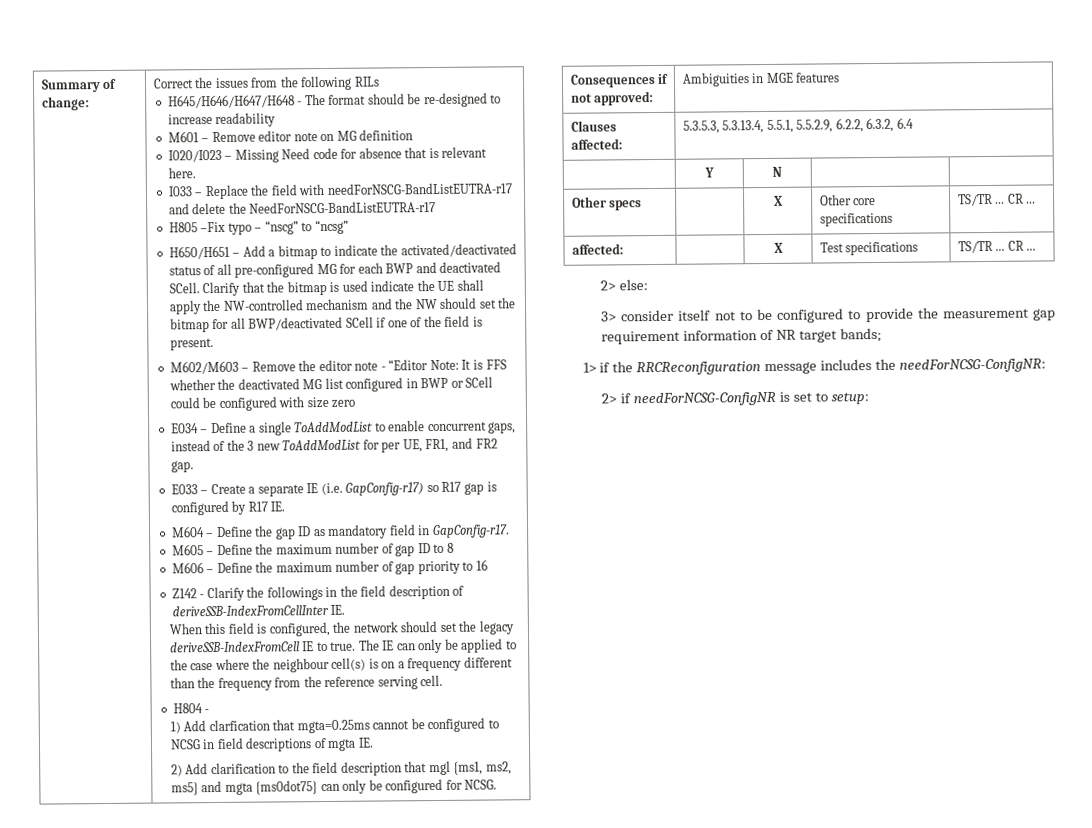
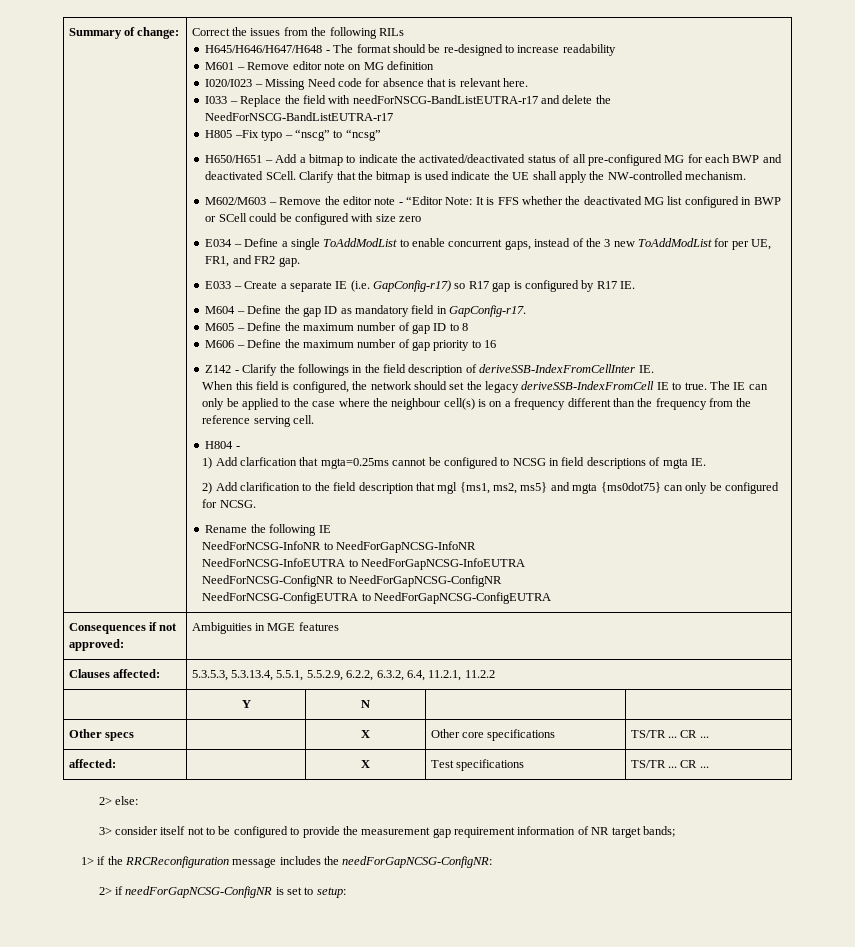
[305,297,517,311] [169,315,483,333] [169,338,214,351] mechanism and the NW should set the bitmap for all BWP/deactivated SCell if one of the field is present. -> [685,171,747,180] mechanism.
(498, 784) none -> [205,524,331,536] [202,541,477,553] [202,558,526,570] [202,575,503,587] [202,592,552,604] // Rename the following IE // NeedForNCSG-InfoNR to NeedForGapNCSG-InfoNR // NeedForNCSG-InfoEUTRA to NeedForGapNCSG-InfoEUTRA // NeedForNCSG-ConfigNR to NeedForGapNCSG-ConfigNR // NeedForNCSG-ConfigEUTRA to NeedForGapNCSG-ConfigEUTRA
[896,117,914,129] 6.4 -> [406,670,495,681] 6.4, 11.2.1, 11.2.2
[898,358,1046,373] needForNCSG-ConfigNR: -> [342,856,493,868] needForGapNCSG-ConfigNR:
[632,391,776,407] needForNCSG-ConfigNR -> [125,886,273,898] needForGapNCSG-ConfigNR

